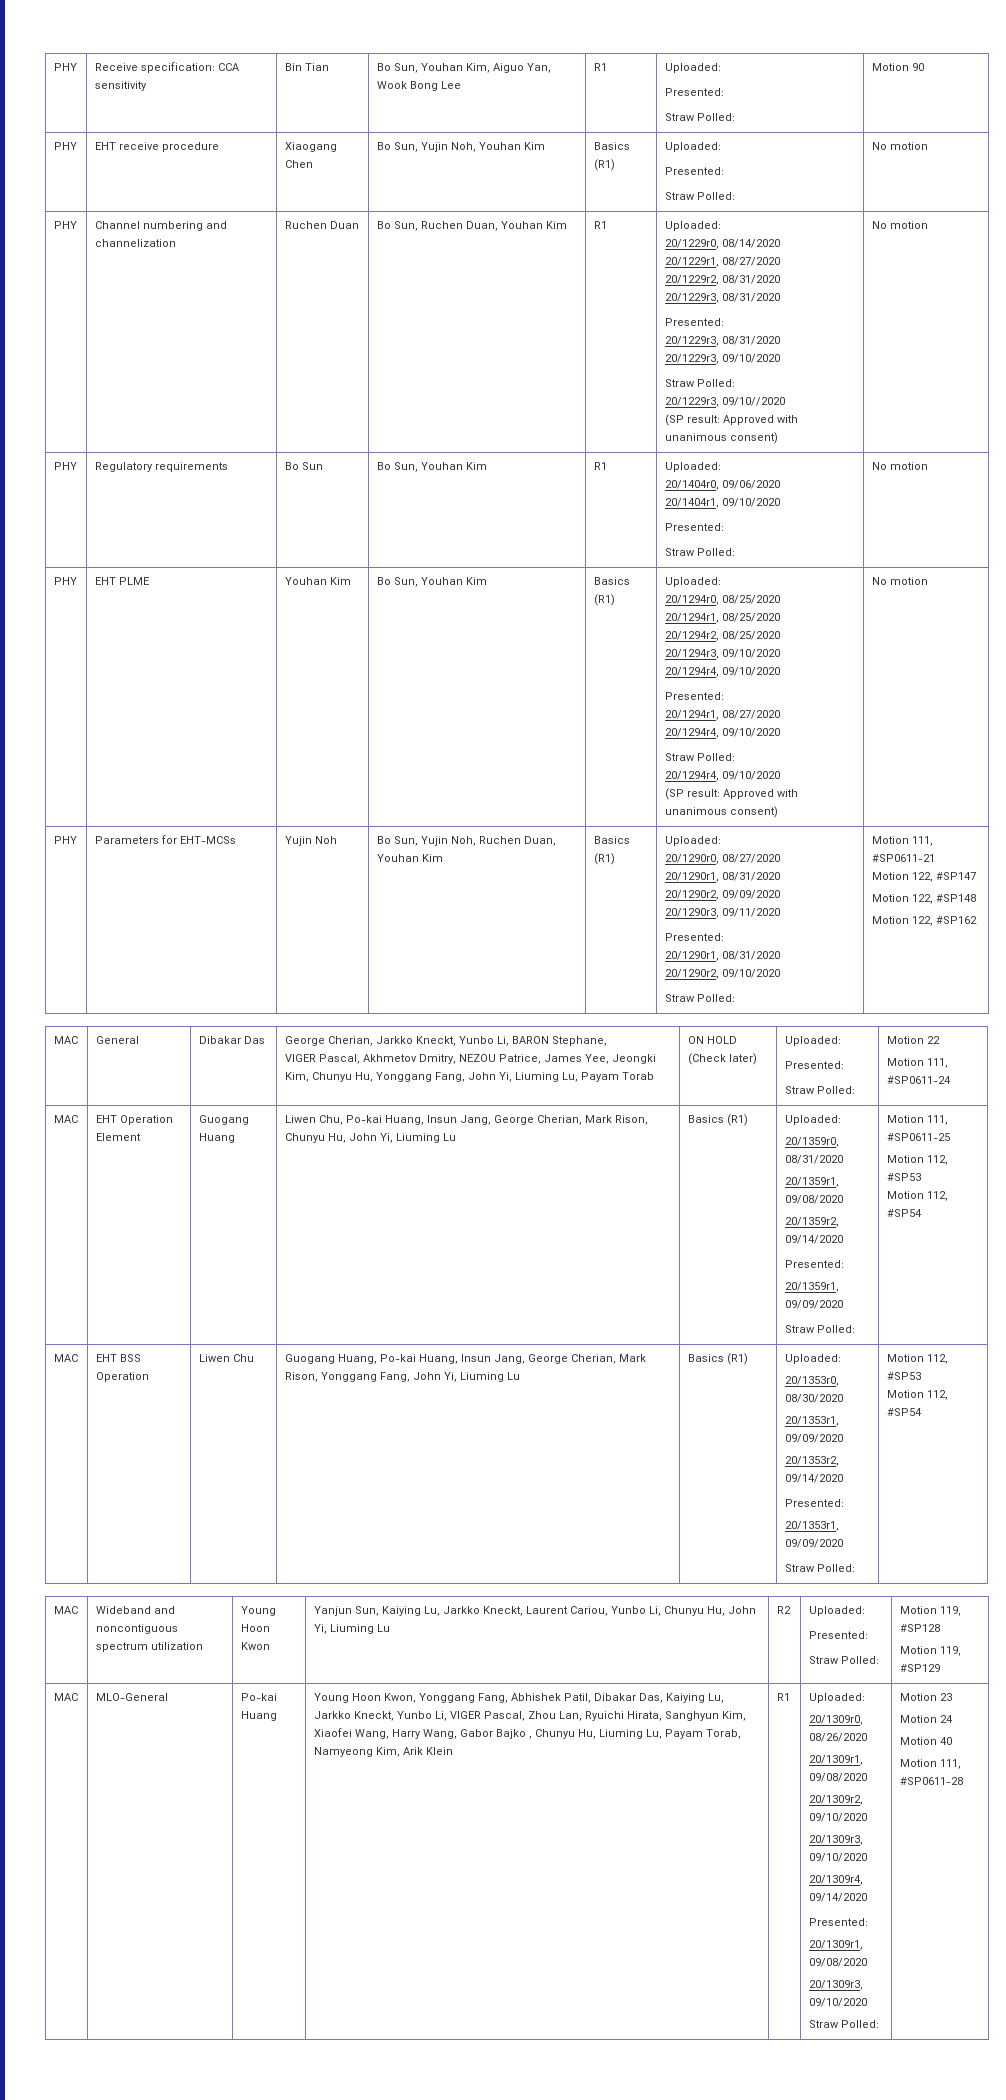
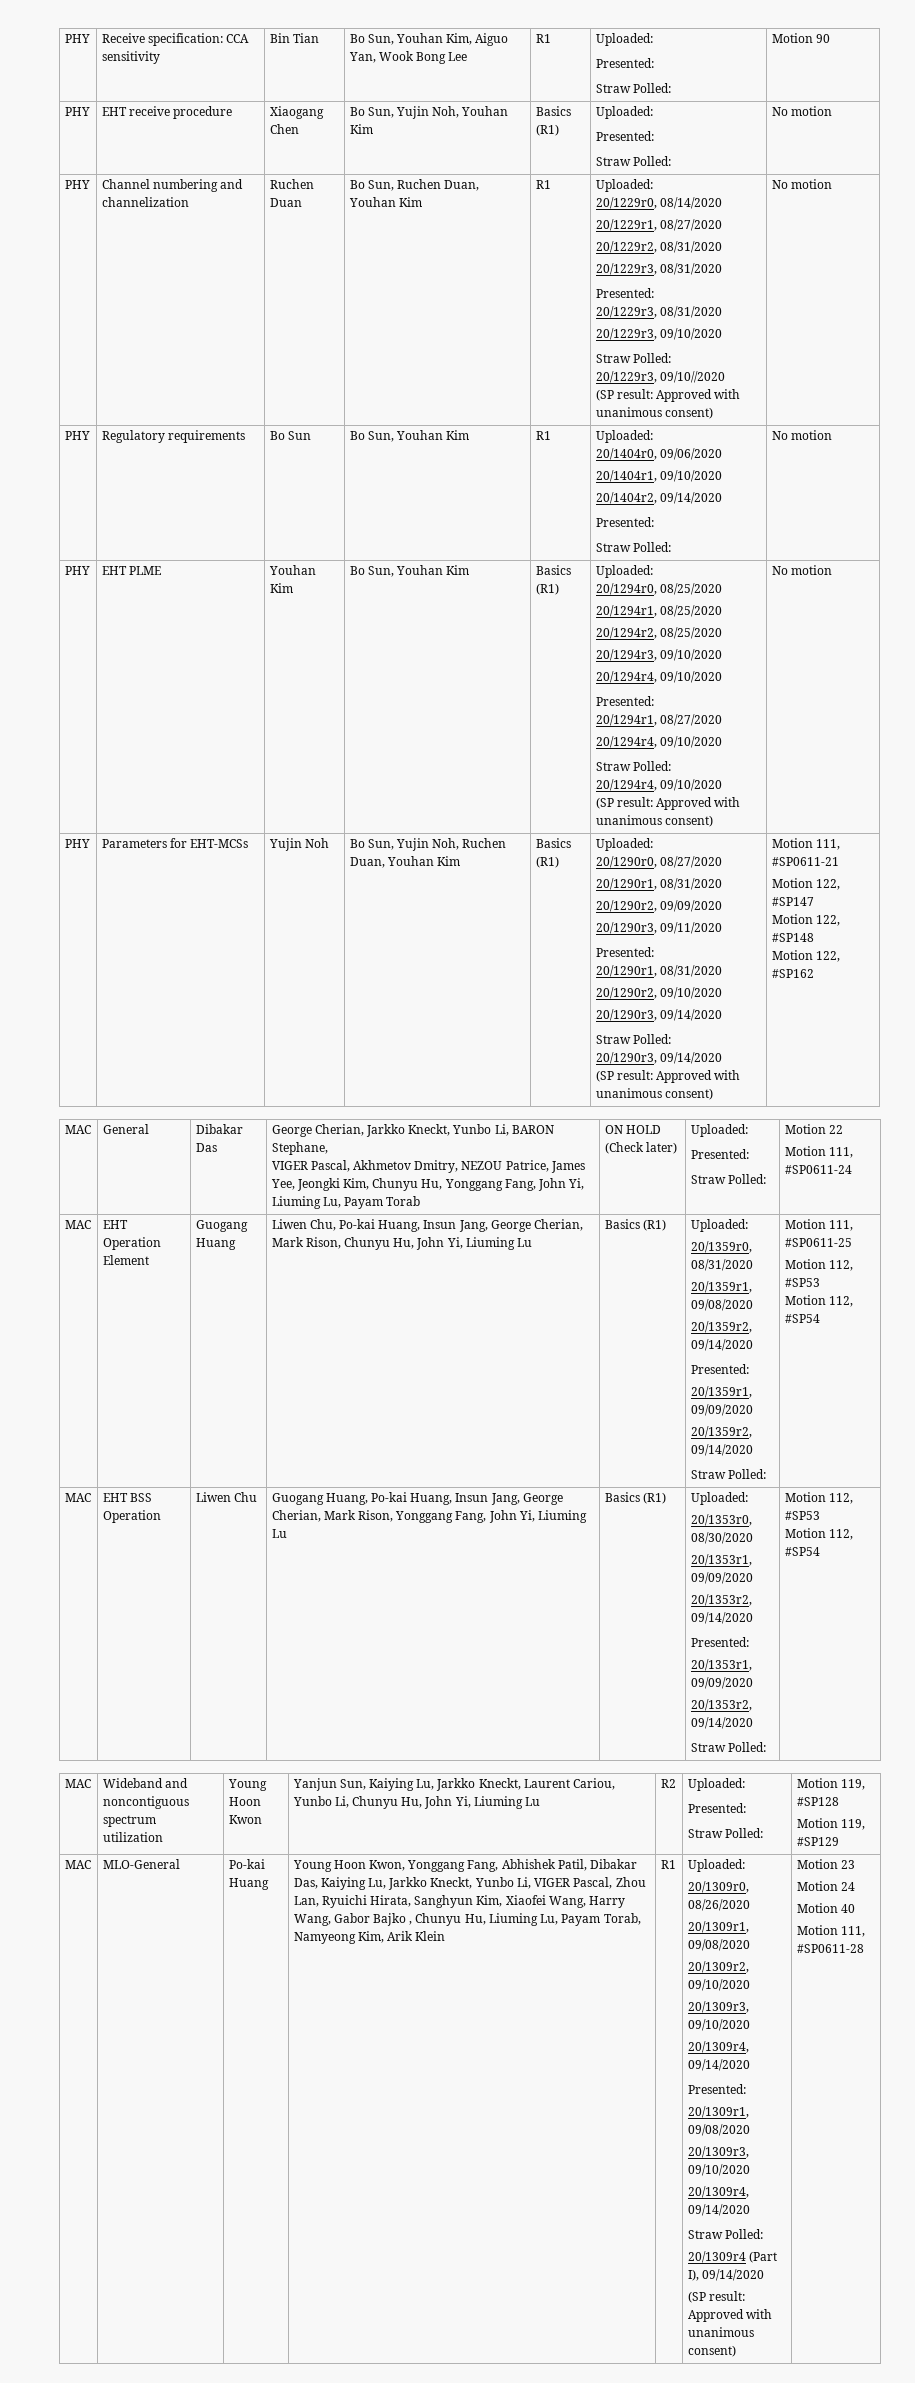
(780, 502) none -> [595,492,722,504] // 20/1404r2, 09/14/2020
[664,994,735,1002] // Straw Polled: -> [595,1009,722,1021] [595,1034,671,1044] [595,1052,722,1064] [595,1070,741,1083] [595,1088,713,1100] // 20/1290r3, 09/14/2020 // Straw Polled: // 20/1290r3, 09/14/2020 // (SP result: Approved with unanimous consent)
(843, 1304) none -> [690,1426,752,1438] [690,1444,753,1456] // 20/1359r2, 09/14/2020
(843, 1543) none -> [690,1699,752,1711] [690,1717,753,1729] // 20/1353r2, 09/14/2020
[808,2020,879,2028] // Straw Polled: -> [687,2186,749,2198] [687,2204,750,2216] [687,2229,763,2239] [687,2251,777,2263] [687,2269,764,2281] [687,2291,745,2303] [687,2309,772,2322] [687,2327,754,2337] [687,2345,736,2357] // 20/1309r4, 09/14/2020 // Straw Polled: // 20/1309r4 (Part I), 09/14/2020 // (SP result: Approved with unanimous consent)

